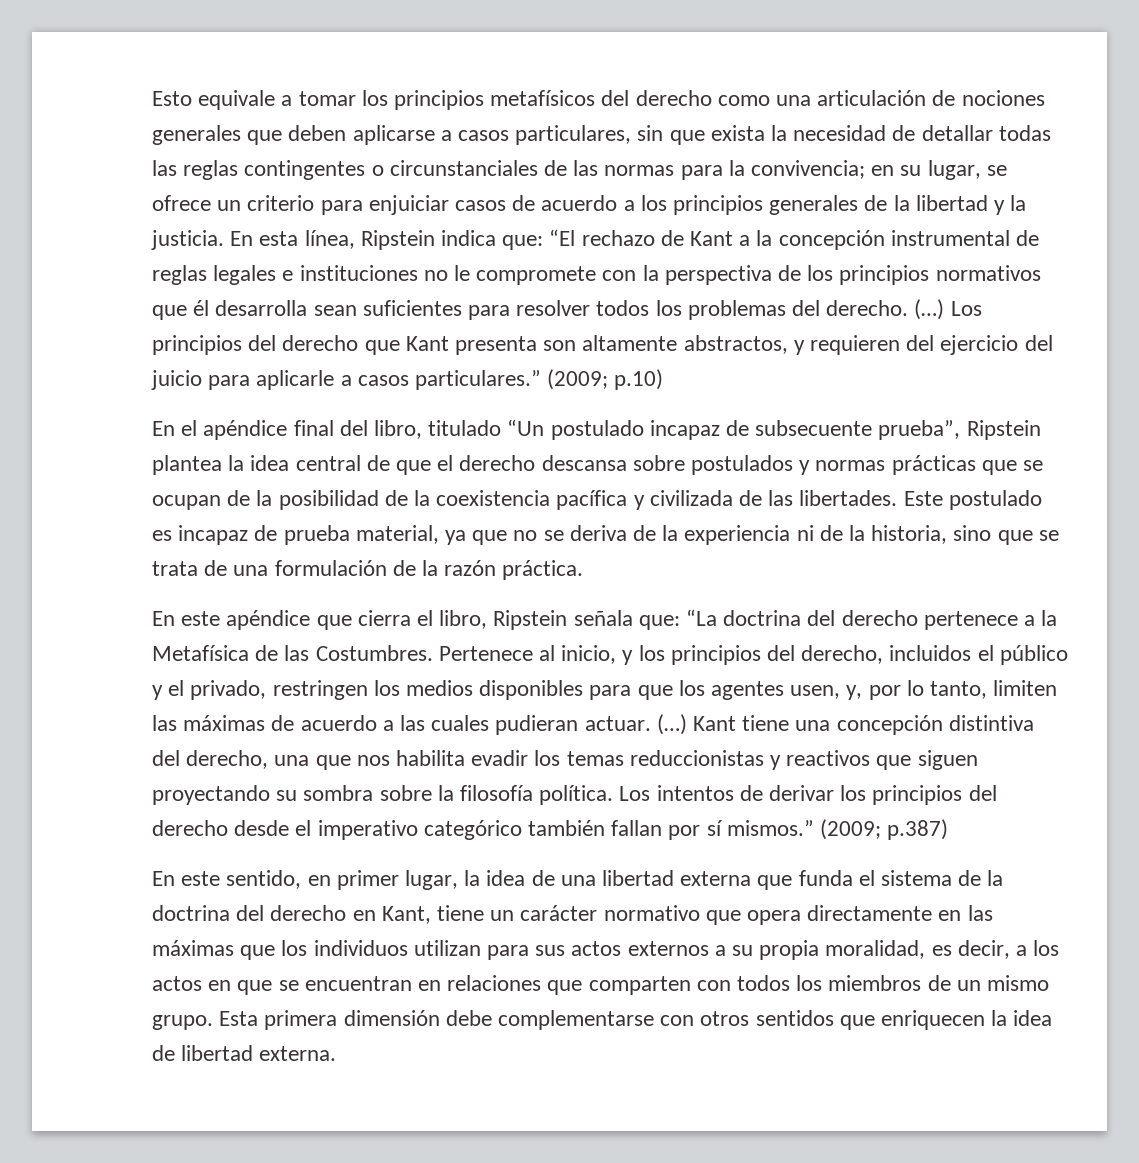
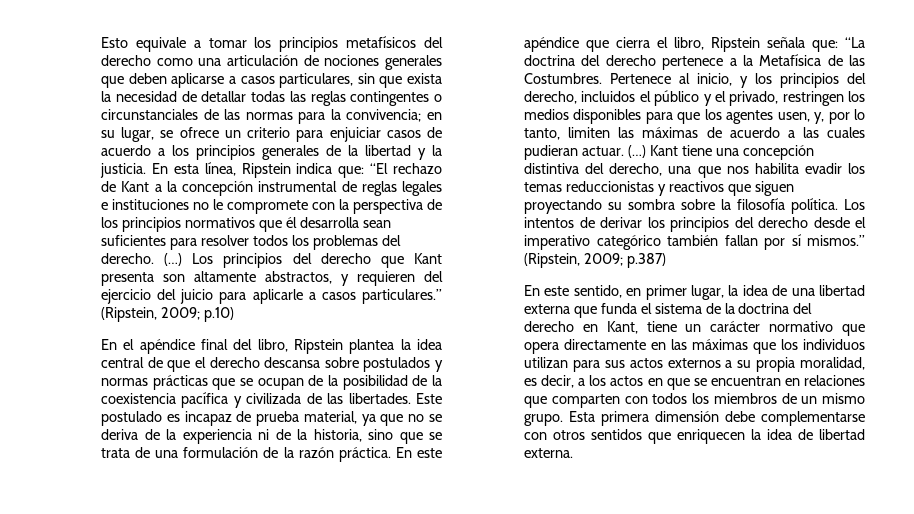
[547,369,609,390] (2009; -> [101,307,200,322] (Ripstein, 2009;
[428,419,961,440] titulado “Un postulado incapaz de subsecuente prueba”, -> (288, 345) none
(584, 570) // -> (391, 454) none
[819,819,881,840] (2009; -> [524,253,623,268] (Ripstein, 2009;

